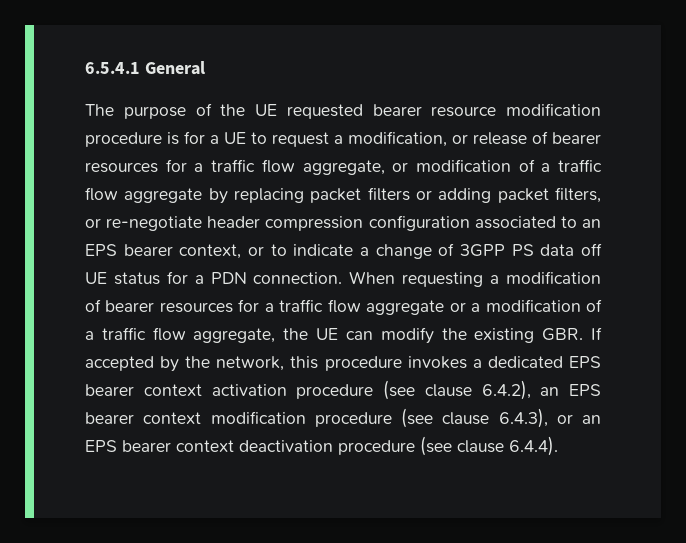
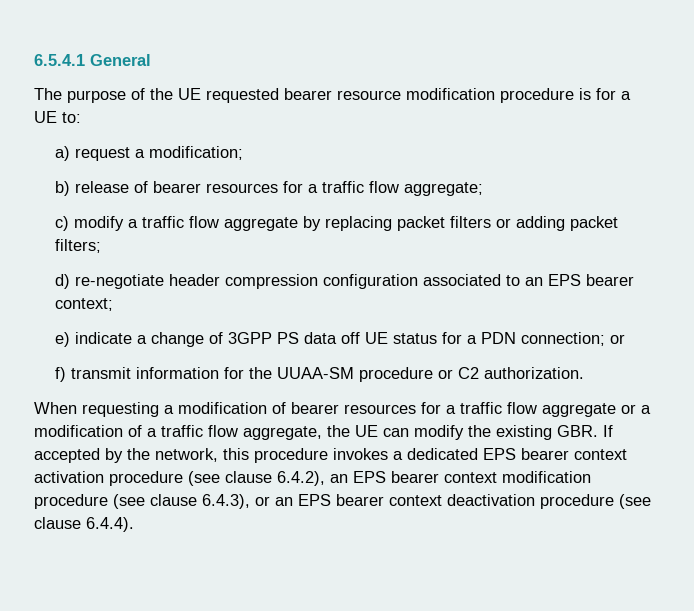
[251,131,468,147] to request a modification, or -> [62,112,81,123] [55,146,244,161] [55,181,71,196] to: // a) request a modification; // b)
[302,159,535,175] aggregate, or modification of -> [404,182,484,196] [55,216,125,231] aggregate; // c) modify
[555,187,601,203] [85,218,101,228] filters, or -> [55,239,102,253] [55,274,71,289] filters; // d)
[179,244,287,259] context, or to -> [55,298,114,311] [55,332,71,347] context; // e)
[253,272,343,284] connection. -> [521,332,626,346] [55,367,585,382] connection; or // f) transmit information for the UUAA-SM procedure or C2 authorization. //

